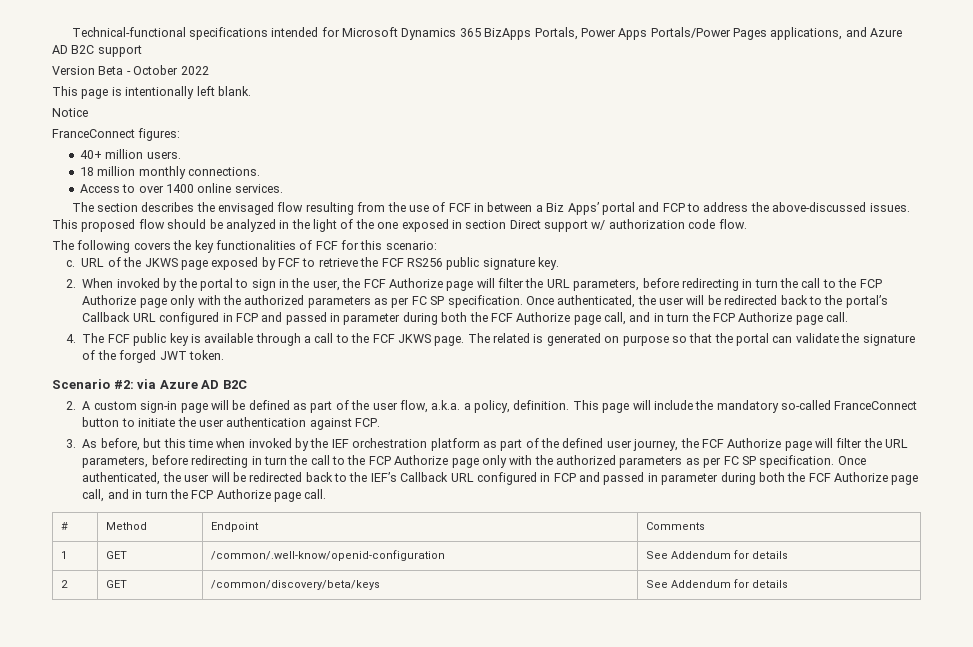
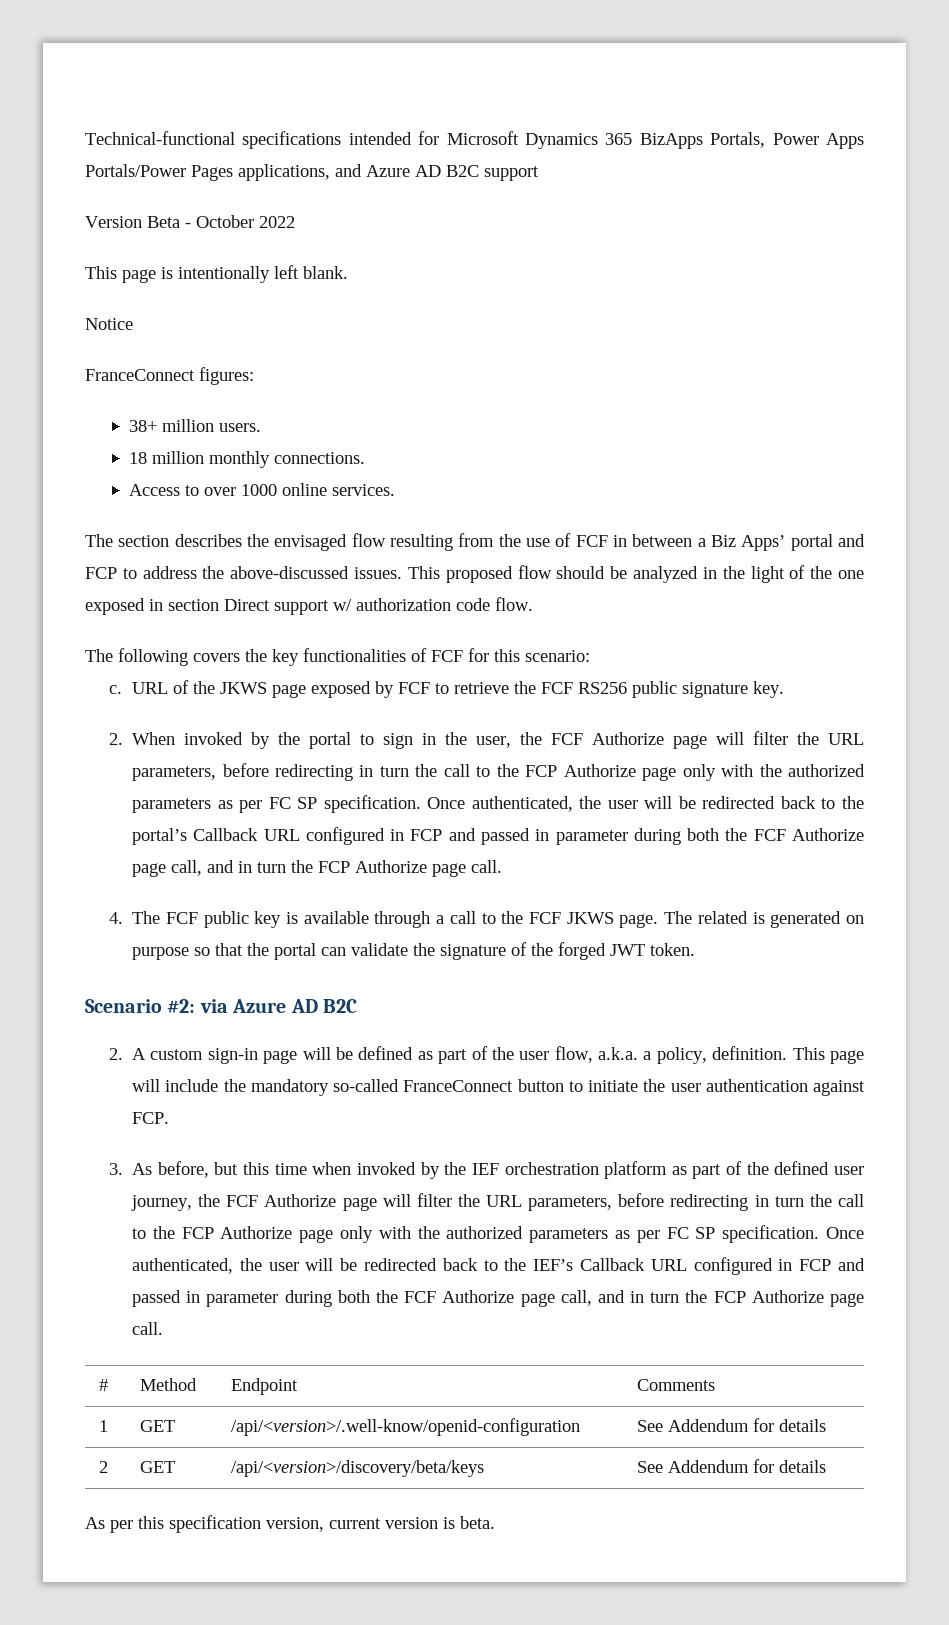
[79,150,102,159] 40+ -> [128,420,157,432] 38+
[166,184,195,193] 1400 -> [240,484,277,496] 1000
[211,550,446,561] /common/.well-know/openid-configuration -> [231,1418,581,1436] /api/<version>/.well-know/openid-configuration
[211,580,381,590] [646,579,789,588] /common/discovery/beta/keys | See Addendum for details -> [231,1460,485,1477] [637,1459,827,1473] [85,1515,495,1533] /api/<version>/discovery/beta/keys | See Addendum for details // As per this specification version, current version is beta.

